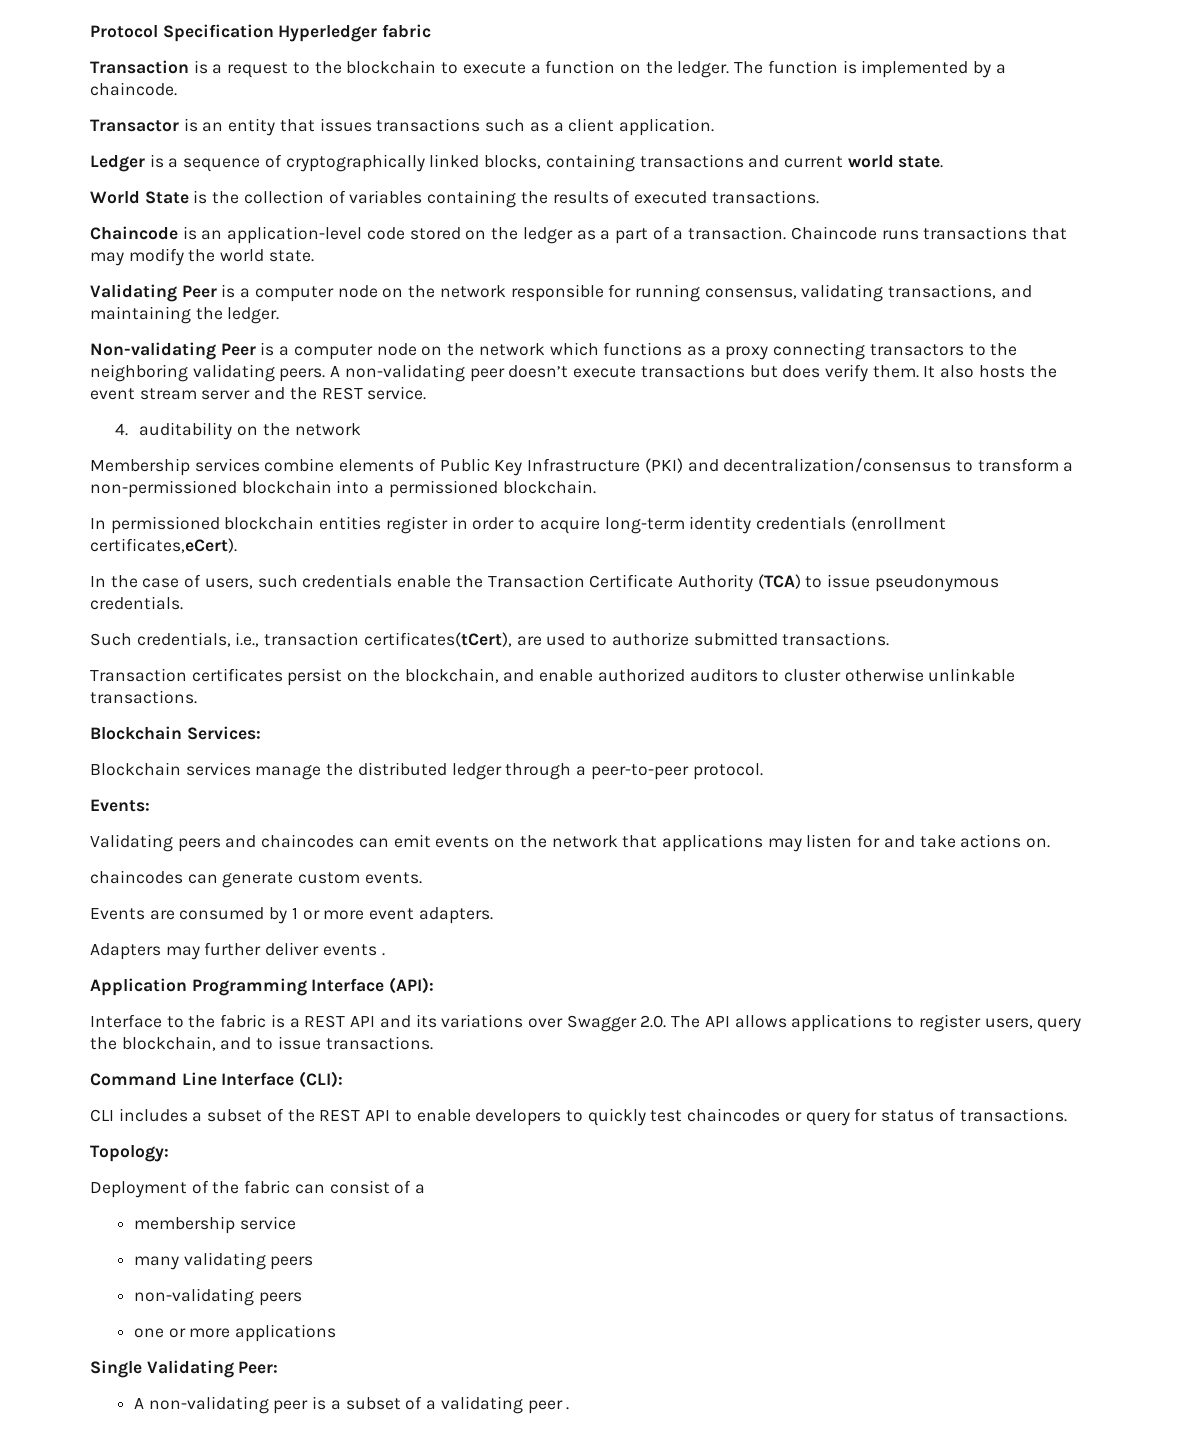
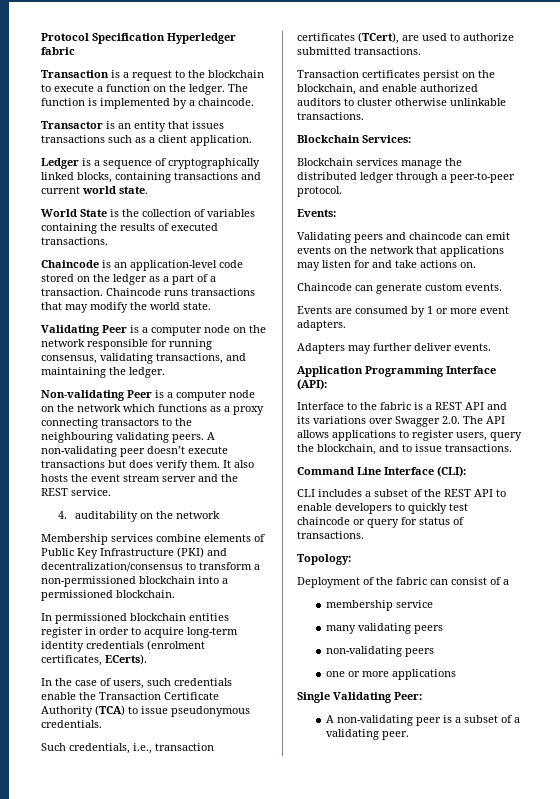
[90,364,188,382] neighboring -> [41,432,113,443] neighbouring
[850,516,946,531] [90,538,237,553] (enrollment certificates,eCert). -> [147,640,205,651] [41,654,147,666] (enrolment certificates, ECerts).
[363,632,512,647] certificates(tCert), -> [297,32,399,44] certificates (TCert),
[261,834,355,848] chaincodes -> [409,232,462,240] chaincode
[90,870,183,884] chaincodes -> [297,283,352,291] Chaincode
[322,944,385,956] events . -> [454,343,491,351] events.
[687,1108,781,1122] chaincodes -> [297,517,350,525] chaincode
[527,1400,570,1414] peer . -> [381,731,409,740] peer.

